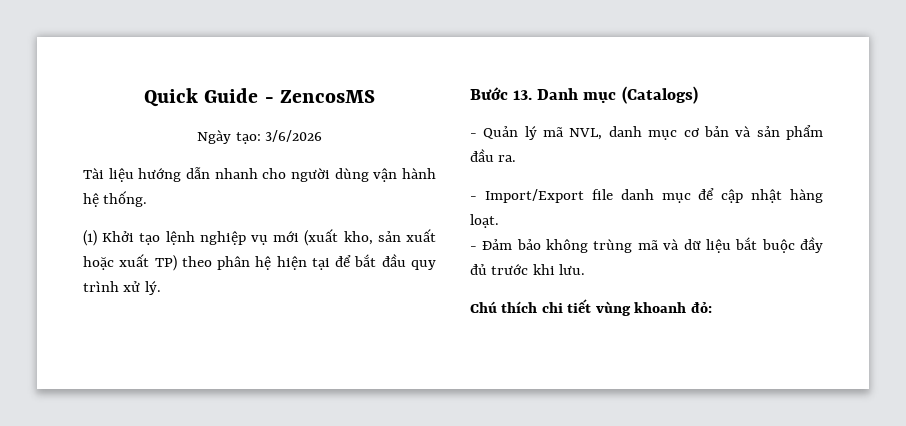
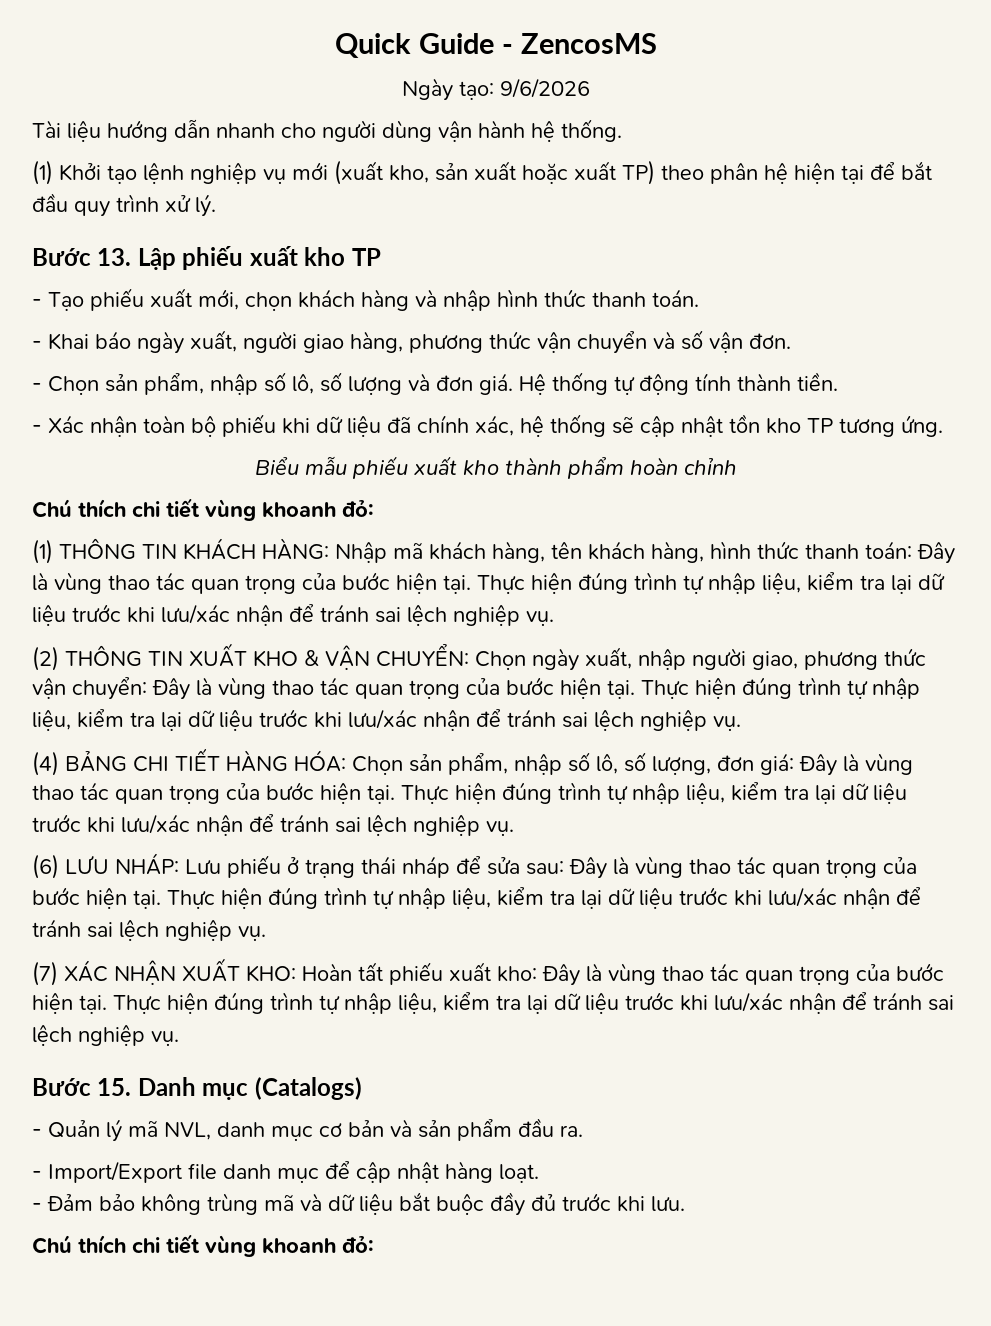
[264,130,322,142] 3/6/2026 -> [500,78,590,98] 9/6/2026
(533, 95) none -> [137,246,381,270] [32,288,699,311] [32,330,791,354] [32,372,838,395] [32,414,943,437] [255,456,737,479] [32,498,374,521] [32,538,955,564] [32,572,945,594] [32,604,554,626] [32,643,926,671] [32,677,920,700] [32,709,741,731] [32,748,913,776] [32,782,907,804] [32,814,514,836] [32,853,917,879] [32,887,921,909] [32,919,266,941] [32,958,944,986] [32,992,954,1014] [32,1025,179,1046] [32,1078,132,1096] Lập phiếu xuất kho TP // - Tạo phiếu xuất mới, chọn khách hàng và nhập hình thức thanh toán. // - Khai báo ngày xuất, người giao hàng, phương thức vận chuyển và số vận đơn. // - Chọn sản phẩm, nhập số lô, số lượng và đơn giá. Hệ thống tự động tính thành tiền. // - Xác nhận toàn bộ phiếu khi dữ liệu đã chính xác, hệ thống sẽ cập nhật tồn kho TP tương ứng. // Biểu mẫu phiếu xuất kho thành phẩm hoàn chỉnh // Chú thích chi tiết vùng khoanh đỏ: // (1) THÔNG TIN KHÁCH HÀNG: Nhập mã khách hàng, tên khách hàng, hình thức thanh toán: Đây là vùng thao tác quan trọng của bước hiện tại. Thực hiện đúng trình tự nhập liệu, kiểm tra lại dữ liệu trước khi lưu/xác nhận để tránh sai lệch nghiệp vụ. // (2) THÔNG TIN XUẤT KHO & VẬN CHUYỂN: Chọn ngày xuất, nhập người giao, phương thức vận chuyển: Đây là vùng thao tác quan trọng của bước hiện tại. Thực hiện đúng trình tự nhập liệu, kiểm tra lại dữ liệu trước khi lưu/xác nhận để tránh sai lệch nghiệp vụ. // (4) BẢNG CHI TIẾT HÀNG HÓA: Chọn sản phẩm, nhập số lô, số lượng, đơn giá: Đây là vùng thao tác quan trọng của bước hiện tại. Thực hiện đúng trình tự nhập liệu, kiểm tra lại dữ liệu trước khi lưu/xác nhận để tránh sai lệch nghiệp vụ. // (6) LƯU NHÁP: Lưu phiếu ở trạng thái nháp để sửa sau: Đây là vùng thao tác quan trọng của bước hiện tại. Thực hiện đúng trình tự nhập liệu, kiểm tra lại dữ liệu trước khi lưu/xác nhận để tránh sai lệch nghiệp vụ. // (7) XÁC NHẬN XUẤT KHO: Hoàn tất phiếu xuất kho: Đây là vùng thao tác quan trọng của bước hiện tại. Thực hiện đúng trình tự nhập liệu, kiểm tra lại dữ liệu trước khi lưu/xác nhận để tránh sai lệch nghiệp vụ. // Bước 15.

